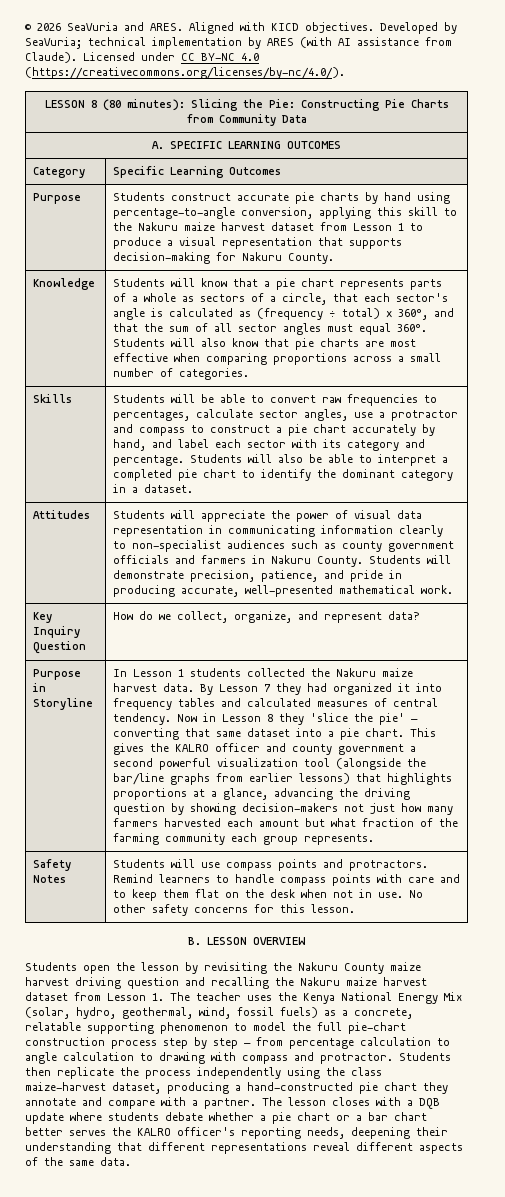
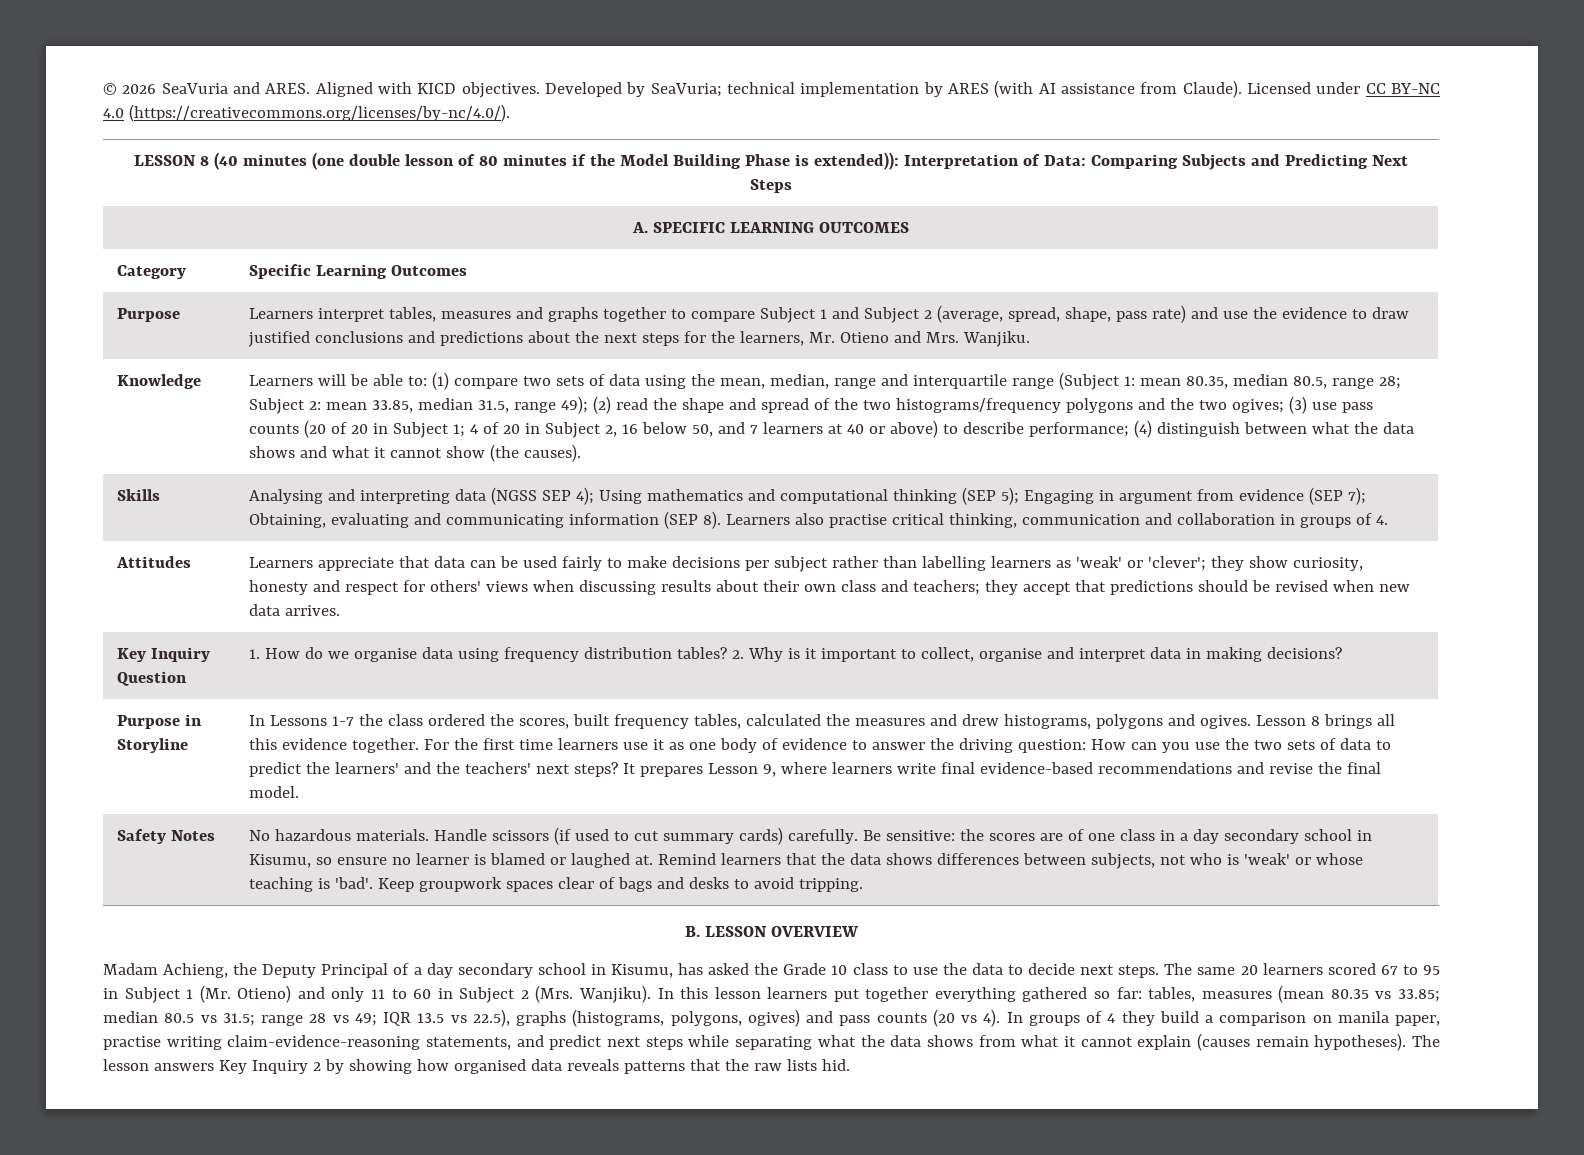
[102,99,449,111] [186,114,307,126] (80 minutes): Slicing the Pie: Constructing Pie Charts from Community Data -> [214,152,1408,170] [750,179,792,193] (40 minutes (one double lesson of 80 minutes if the Model Building Phase is extended)): Interpretation of Data: Comparing Subjects and Predicting Next Steps
[112,192,450,204] [112,207,457,219] [112,222,423,231] [112,237,402,249] [112,252,334,264] [32,278,95,290] [112,278,442,290] [112,293,448,305] [112,308,454,320] [112,323,427,335] [112,338,416,350] [112,353,441,365] [112,368,249,380] [32,394,72,403] [112,394,437,406] [112,409,458,421] [112,424,435,436] [112,439,425,451] [112,454,448,466] [112,469,453,481] [112,484,193,493] [32,510,90,519] [112,510,422,522] [112,525,443,537] [112,540,454,552] [112,555,451,567] [112,570,402,582] [112,585,453,597] Students construct accurate pie charts by hand using percentage-to-angle conversion, applying this skill to the Nakuru maize harvest dataset from Lesson 1 to produce a visual representation that supports decision-making for Nakuru County. // Knowledge | Students will know that a pie chart represents parts of a whole as sectors of a circle, that each sector's angle is calculated as (frequency ÷ total) × 360°, and that the sum of all sector angles must equal 360°. Students will also know that pie charts are most effective when comparing proportions across a small number of categories. // Skills | Students will be able to convert raw frequencies to percentages, calculate sector angles, use a protractor and compass to construct a pie chart accurately by hand, and label each sector with its category and percentage. Students will also be able to interpret a completed pie chart to identify the dominant category in a dataset. // Attitudes | Students will appreciate the power of visual data representation in communicating information clearly to non-specialist audiences such as county government officials and farmers in Nakuru County. Students will demonstrate precision, patience, and pride in producing accurate, well-presented mathematical work. -> [248,305,1409,323] [247,331,1030,347] [116,374,201,389] [248,372,1401,390] [248,396,1373,414] [248,420,1414,438] [248,444,581,462] [116,489,160,501] [248,487,1366,505] [248,511,1388,529] [115,556,191,568] [248,556,1363,572] [248,580,1410,595] [248,604,340,616] Learners interpret tables, measures and graphs together to compare Subject 1 and Subject 2 (average, spread, shape, pass rate) and use the evidence to draw justified conclusions and predictions about the next steps for the learners, Mr. Otieno and Mrs. Wanjiku. // Knowledge | Learners will be able to: (1) compare two sets of data using the mean, median, range and interquartile range (Subject 1: mean 80.35, median 80.5, range 28; Subject 2: mean 33.85, median 31.5, range 49); (2) read the shape and spread of the two histograms/frequency polygons and the two ogives; (3) use pass counts (20 of 20 in Subject 1; 4 of 20 in Subject 2, 16 below 50, and 7 learners at 40 or above) to describe performance; (4) distinguish between what the data shows and what it cannot show (the causes). // Skills | Analysing and interpreting data (NGSS SEP 4); Using mathematics and computational thinking (SEP 5); Engaging in argument from evidence (SEP 7); Obtaining, evaluating and communicating information (SEP 8). Learners also practise critical thinking, communication and collaboration in groups of 4. // Attitudes | Learners appreciate that data can be used fairly to make decisions per subject rather than labelling learners as 'weak' or 'clever'; they show curiosity, honesty and respect for others' views when discussing results about their own class and teachers; they accept that predictions should be revised when new data arrives.
(86, 647) none -> [248,649,260,659] 1.
[176,611,420,623] [32,669,81,680] [32,683,46,692] [32,698,93,710] [112,668,413,677] [112,683,442,695] [112,698,438,710] [112,713,418,725] [112,728,436,740] [112,743,416,755] [112,758,426,770] [112,773,452,785] [112,788,410,800] [112,803,453,815] [112,818,458,827] [112,833,374,845] [32,859,71,871] [32,875,66,883] [112,859,428,871] [112,874,460,886] [112,889,423,901] [112,904,355,916] [188,937,305,945] [25,962,421,974] [25,977,427,989] [25,992,462,1004] [25,1007,413,1019] [25,1022,406,1034] [25,1037,450,1049] [25,1052,451,1064] [25,1067,382,1079] [25,1082,448,1094] [25,1097,440,1109] [25,1112,427,1124] [25,1127,448,1139] [25,1142,463,1154] [25,1157,131,1166] collect, organize, and represent data? // Purpose in Storyline | In Lesson 1 students collected the Nakuru maize harvest data. By Lesson 7 they had organized it into frequency tables and calculated measures of central tendency. Now in Lesson 8 they 'slice the pie' — converting that same dataset into a pie chart. This gives the KALRO officer and county government a second powerful visualization tool (alongside the bar/line graphs from earlier lessons) that highlights proportions at a glance, advancing the driving question by showing decision-makers not just how many farmers harvested each amount but what fraction of the farming community each group represents. // Safety Notes | Students will use compass points and protractors. Remind learners to handle compass points with care and to keep them flat on the desk when not in use. No other safety concerns for this lesson. // B. LESSON OVERVIEW // Students open the lesson by revisiting the Nakuru County maize harvest driving question and recalling the Nakuru maize harvest dataset from Lesson 1. The teacher uses the Kenya National Energy Mix (solar, hydro, geothermal, wind, fossil fuels) as a concrete, relatable supporting phenomenon to model the full pie-chart construction process step by step — from percentage calculation to angle calculation to drawing with compass and protractor. Students then replicate the process independently using the class maize-harvest dataset, producing a hand-constructed pie chart they annotate and compare with a partner. The lesson closes with a DQB update where students debate whether a pie chart or a bar chart better serves the KALRO officer's reporting needs, deepening their understanding that different representations reveal different aspects of the same data. -> [353,647,1342,662] [116,714,202,729] [116,738,188,753] [248,714,1395,729] [248,738,1391,753] [248,762,1381,777] [248,786,299,798] [116,829,215,844] [248,827,1372,845] [248,853,1363,869] [248,877,863,892] [685,926,859,937] [103,963,1440,978] [103,985,1440,1003] [103,1009,1440,1027] [103,1033,1441,1051] [103,1059,850,1074] organise data using frequency distribution tables? 2. Why is it important to collect, organise and interpret data in making decisions? // Purpose in Storyline | In Lessons 1-7 the class ordered the scores, built frequency tables, calculated the measures and drew histograms, polygons and ogives. Lesson 8 brings all this evidence together. For the first time learners use it as one body of evidence to answer the driving question: How can you use the two sets of data to predict the learners' and the teachers' next steps? It prepares Lesson 9, where learners write final evidence-based recommendations and revise the final model. // Safety Notes | No hazardous materials. Handle scissors (if used to cut summary cards) carefully. Be sensitive: the scores are of one class in a day secondary school in Kisumu, so ensure no learner is blamed or laughed at. Remind learners that the data shows differences between subjects, not who is 'weak' or whose teaching is 'bad'. Keep groupwork spaces clear of bags and desks to avoid tripping. // B. LESSON OVERVIEW // Madam Achieng, the Deputy Principal of a day secondary school in Kisumu, has asked the Grade 10 class to use the data to decide next steps. The same 20 learners scored 67 to 95 in Subject 1 (Mr. Otieno) and only 11 to 60 in Subject 2 (Mrs. Wanjiku). In this lesson learners put together everything gathered so far: tables, measures (mean 80.35 vs 33.85; median 80.5 vs 31.5; range 28 vs 49; IQR 13.5 vs 22.5), graphs (histograms, polygons, ogives) and pass counts (20 vs 4). In groups of 4 they build a comparison on manila paper, practise writing claim-evidence-reasoning statements, and predict next steps while separating what the data shows from what it cannot explain (causes remain hypotheses). The lesson answers Key Inquiry 2 by showing how organised data reveals patterns that the raw lists hid.

